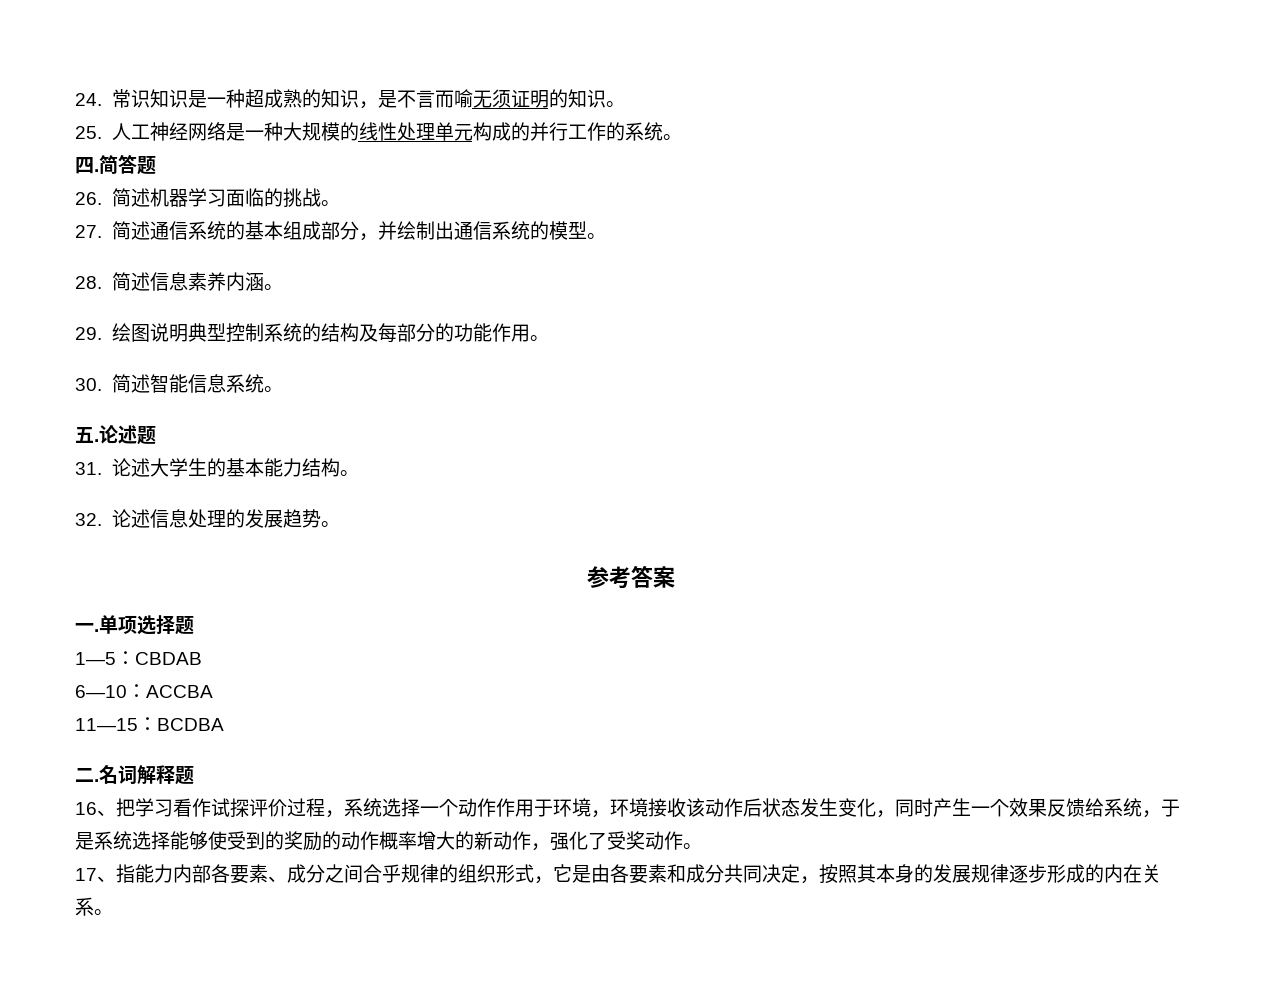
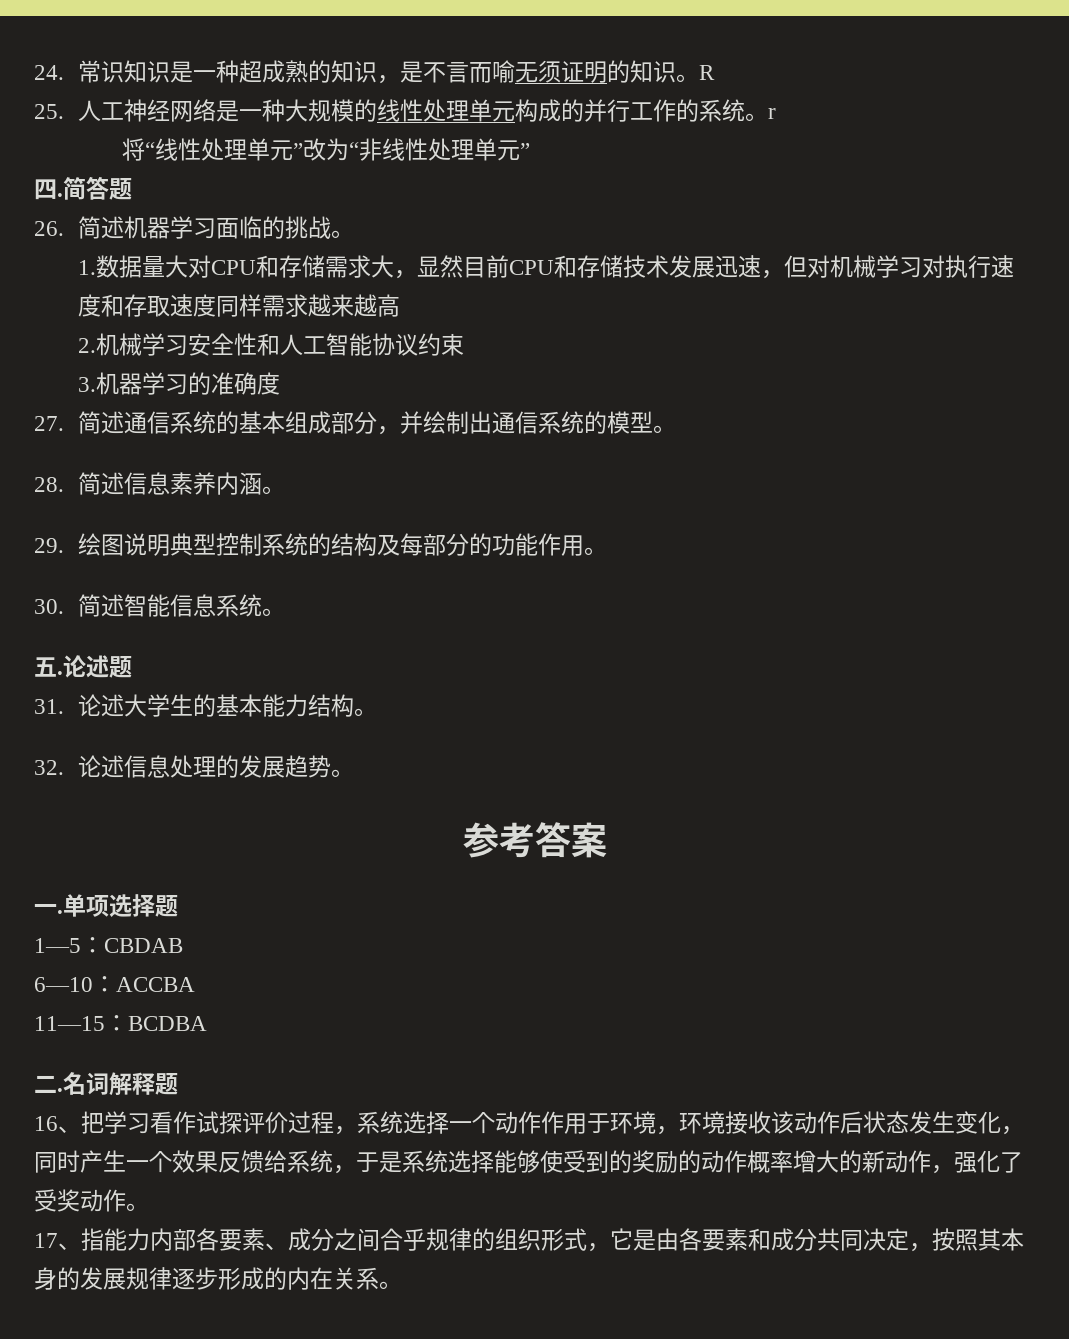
(625, 104) none -> [699,65,716,80] R
(682, 137) none -> [768,108,777,119] [122,138,531,161] r // 将“线性处理单元”改为“非线性处理单元”
(340, 203) none -> [78,255,1015,279] [78,294,401,317] [78,333,465,356] [78,372,281,395] // 1.数据量大对CPU和存储需求大，显然目前CPU和存储技术发展迅速，但对机械学习对执行速度和存取速度同样需求越来越高 // 2.机械学习安全性和人工智能协议约束 // 3.机器学习的准确度

